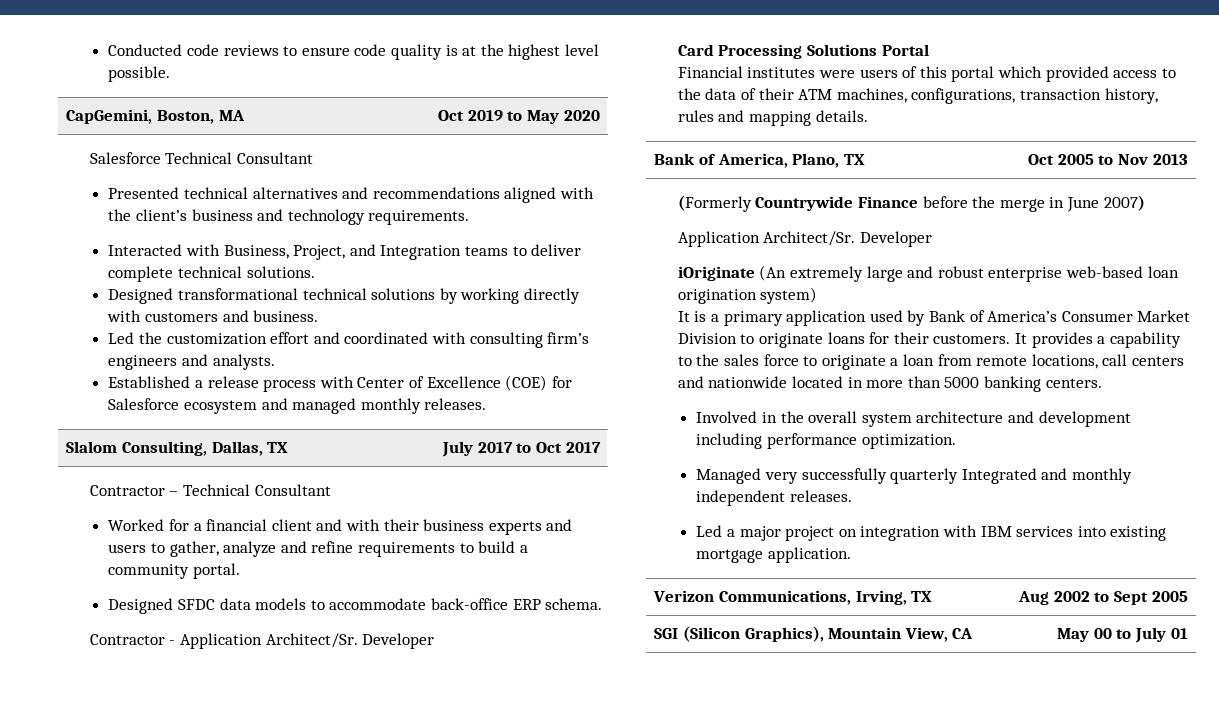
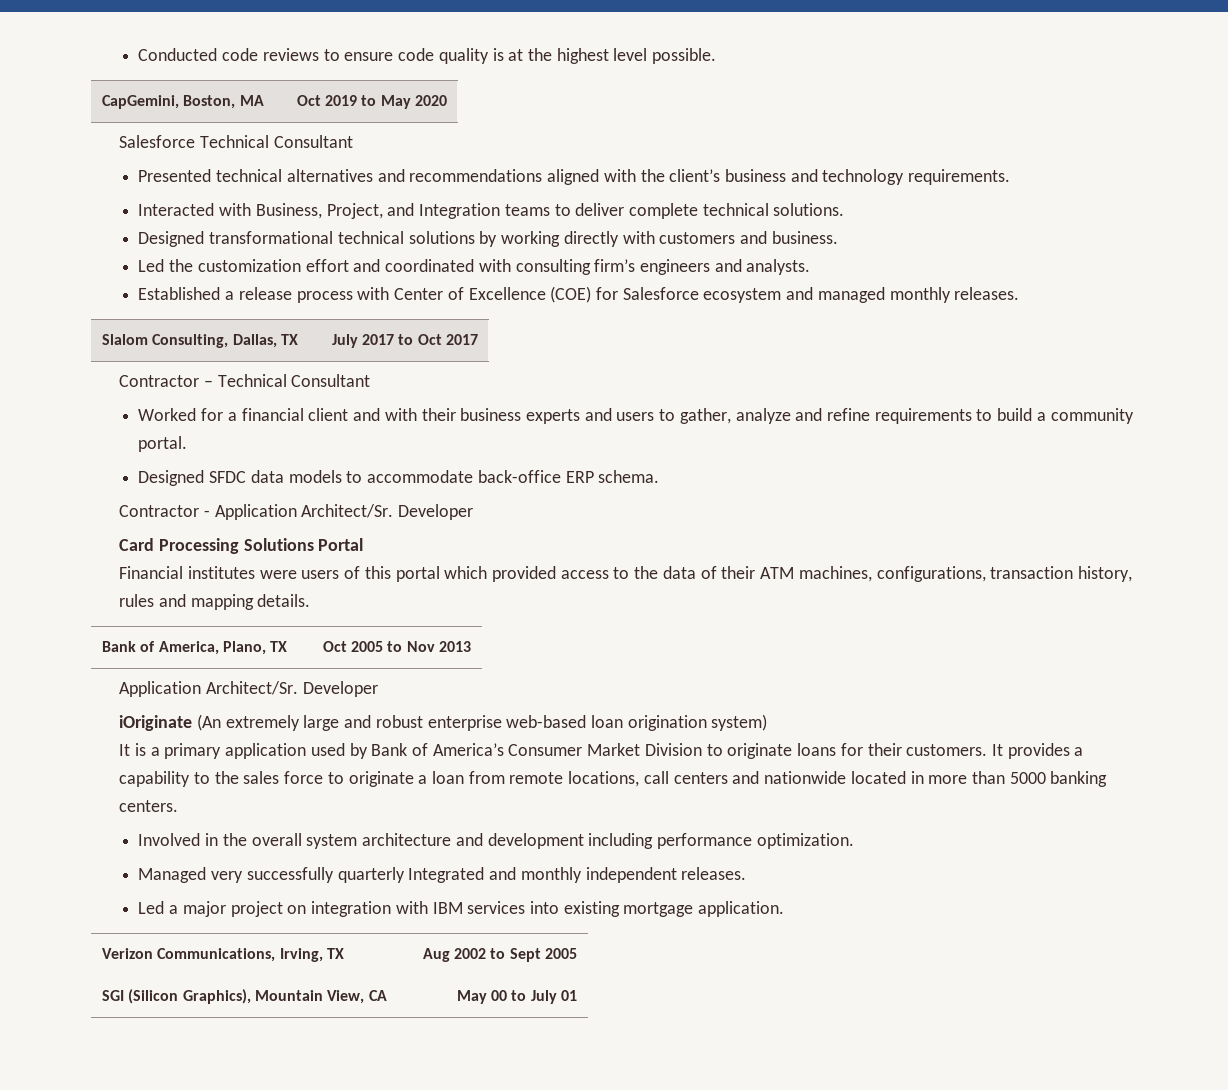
[677,195,1145,212] // (Formerly Countrywide Finance before the merge in June 2007) -> (471, 646) none

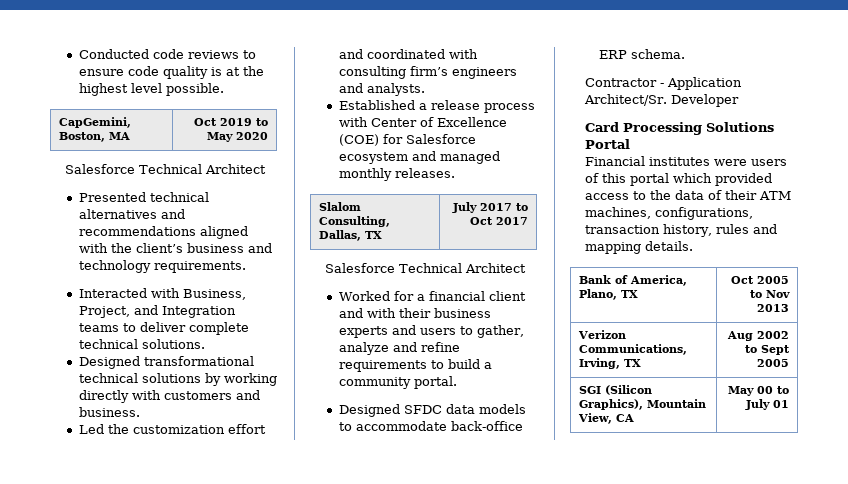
[273,135,353,148] Consultant -> [204,164,266,174] Architect
[119,374,371,387] Contractor – Technical Consultant -> [324,263,526,273] Salesforce Technical Architect
[119,681,378,697] [119,714,768,731] [119,743,1084,759] [119,771,1108,787] [119,800,179,812] [138,833,854,849] [138,867,747,883] [138,901,785,917] // Application Architect/Sr. Developer // iOriginate (An extremely large and robust enterprise web-based loan origination system) // It is a primary application used by Bank of America’s Consumer Market Division to originate loans for their customers. It provides a capability to the sales force to originate a loan from remote locations, call centers and nationwide located in more than 5000 banking centers. // Involved in the overall system architecture and development including performance optimization. // Managed very successfully quarterly Integrated and monthly independent releases. // Led a major project on integration with IBM services into existing mortgage application. -> (790, 308) none

